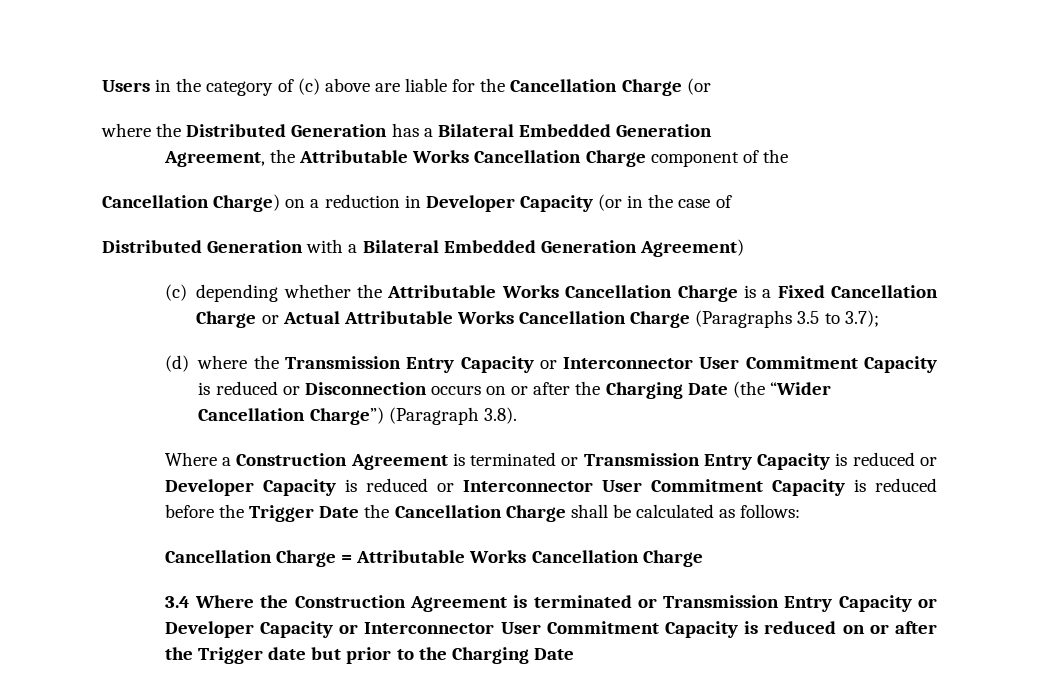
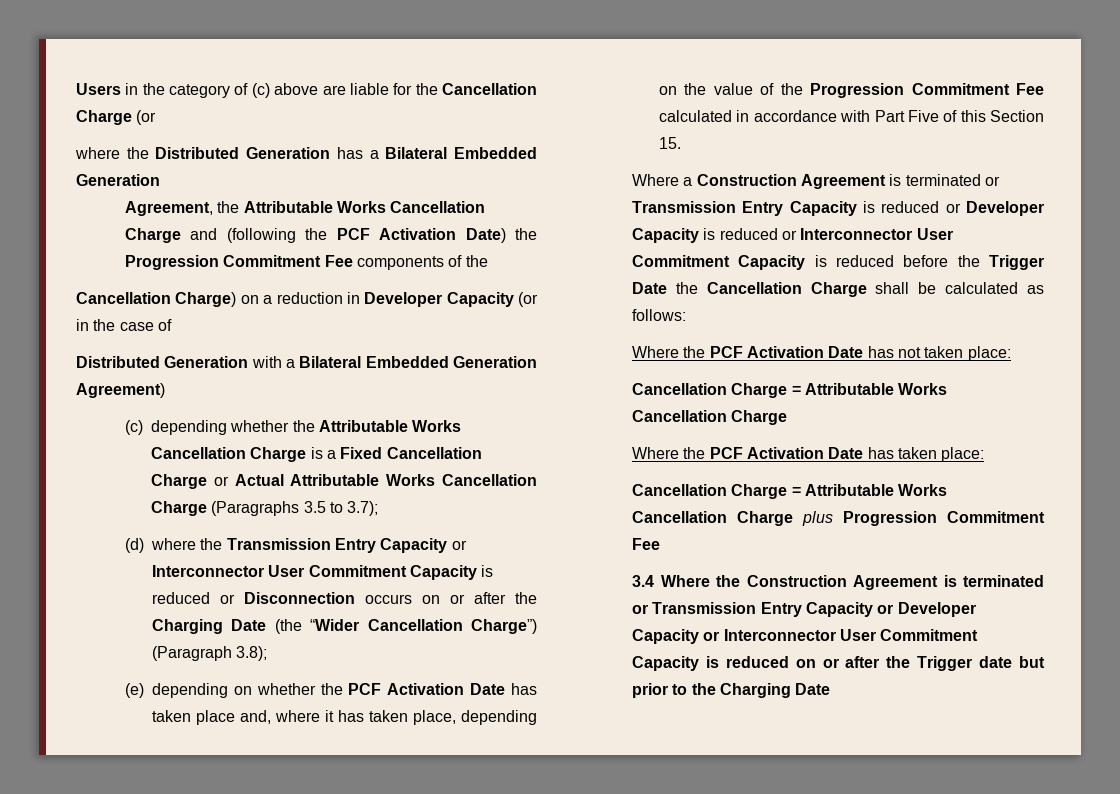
[650,152,739,167] component -> [190,228,537,243] [125,255,445,270] and (following the PCF Activation Date) the Progression Commitment Fee components
[483,407,517,424] 3.8). -> [236,646,268,661] [125,683,537,698] [152,710,537,725] [659,83,1044,98] [659,110,1044,122] [659,137,682,149] 3.8); // (e) depending on whether the PCF Activation Date has taken place and, where it has taken place, depending on the value of the Progression Commitment Fee calculated in accordance with Part Five of this Section 15.
[164,550,703,567] // Cancellation Charge = Attributable Works Cancellation Charge -> [632,346,1011,361] [632,383,948,398] [632,410,788,425] [632,447,985,462] [632,484,948,499] [632,511,1045,526] [632,538,661,550] // Where the PCF Activation Date has not taken place: // Cancellation Charge = Attributable Works Cancellation Charge // Where the PCF Activation Date has taken place: // Cancellation Charge = Attributable Works Cancellation Charge plus Progression Commitment Fee

